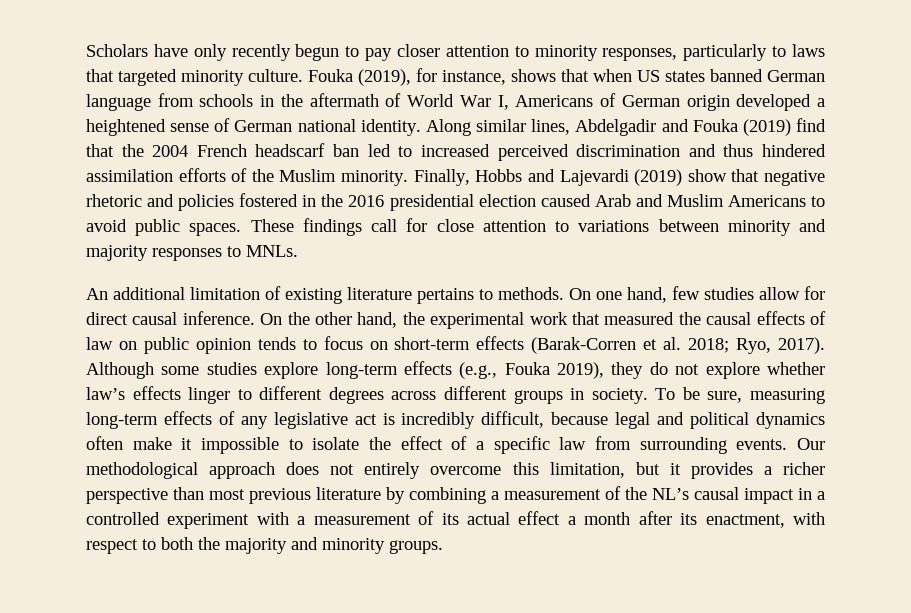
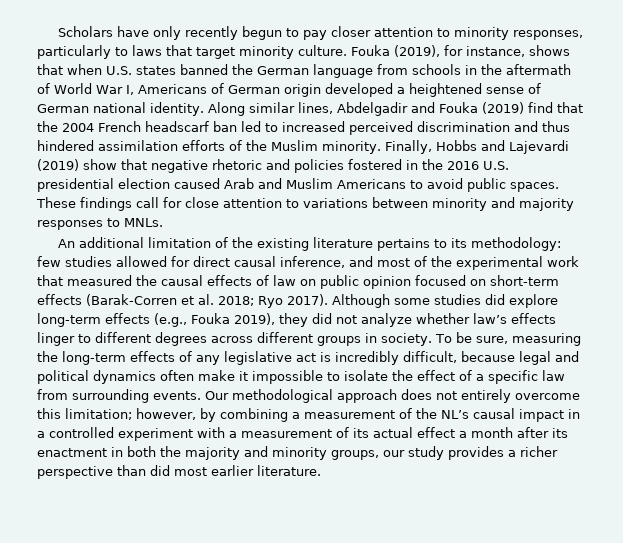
[118,69,177,86] targeted -> [196,47,235,59] target
[637,70,660,82] US -> [106,66,132,75] U.S.
(763, 75) none -> [232,64,253,75] the
(385, 201) none -> [483,161,509,170] U.S.
(281, 293) none -> [232,237,254,248] the
[498,287,667,303] methods. On one hand, -> [451,237,562,251] its methodology:
[759,287,800,300] allow -> [116,256,167,267] allowed
[182,311,398,328] inference. On the other hand, -> [280,256,427,268] inference, and most of
[257,336,363,350] tends to focus -> [415,275,466,286] focused
[736,338,772,354] Ryo, -> [258,296,283,308] Ryo
(257, 368) none -> [485,294,505,305] did
[649,362,760,379] do not explore -> [312,313,412,327] did not analyze
(825, 396) none -> [37,351,58,362] the
[549,462,826,479] [86,487,381,504] limitation, but it provides a richer perspective than most previous literature -> [65,408,196,420] limitation; however,
[705,512,826,528] [86,539,156,554] enactment, with respect to -> [37,447,123,457] enactment in
[389,540,443,554] groups. -> [331,446,558,460] [37,465,321,479] groups, our study provides a richer perspective than did most earlier literature.

